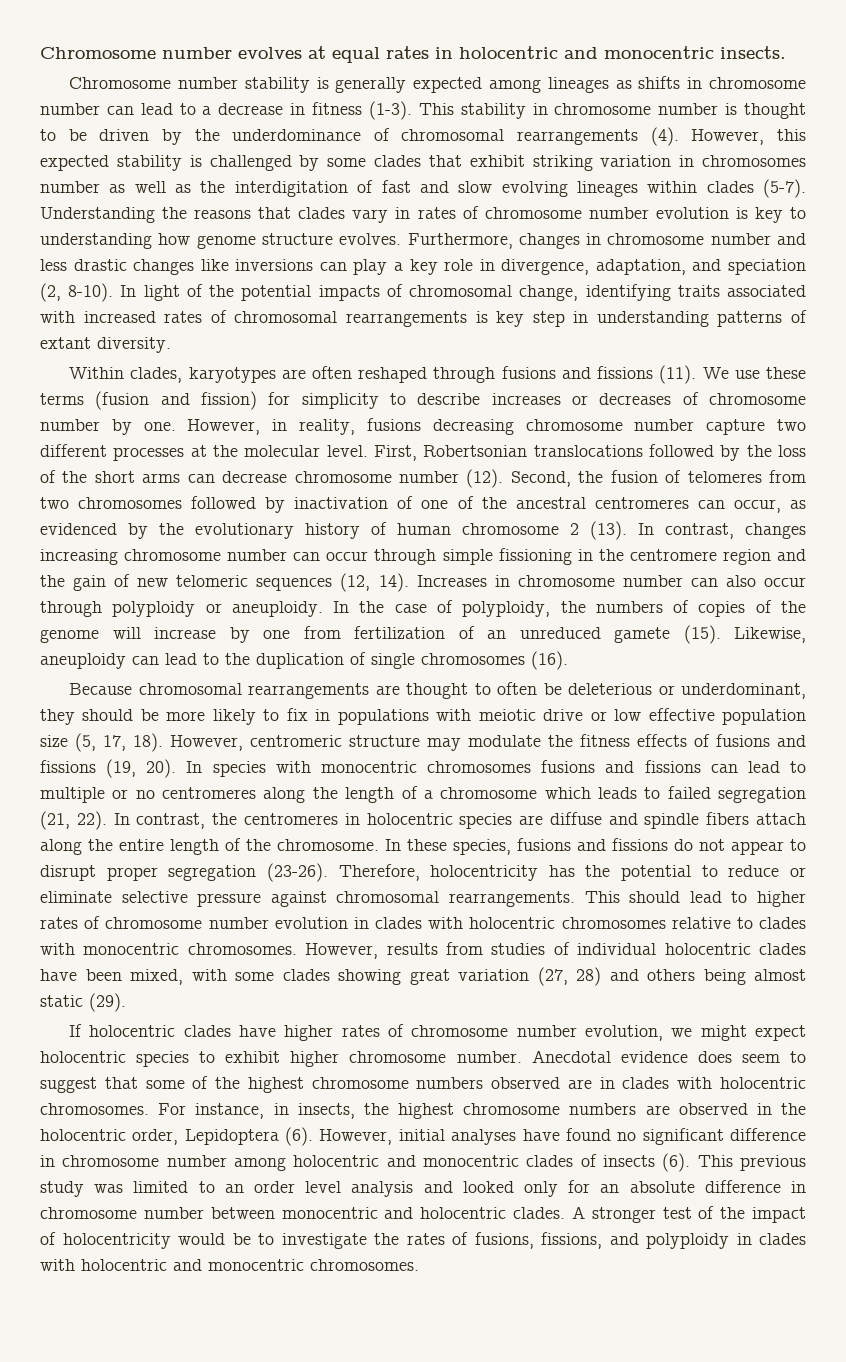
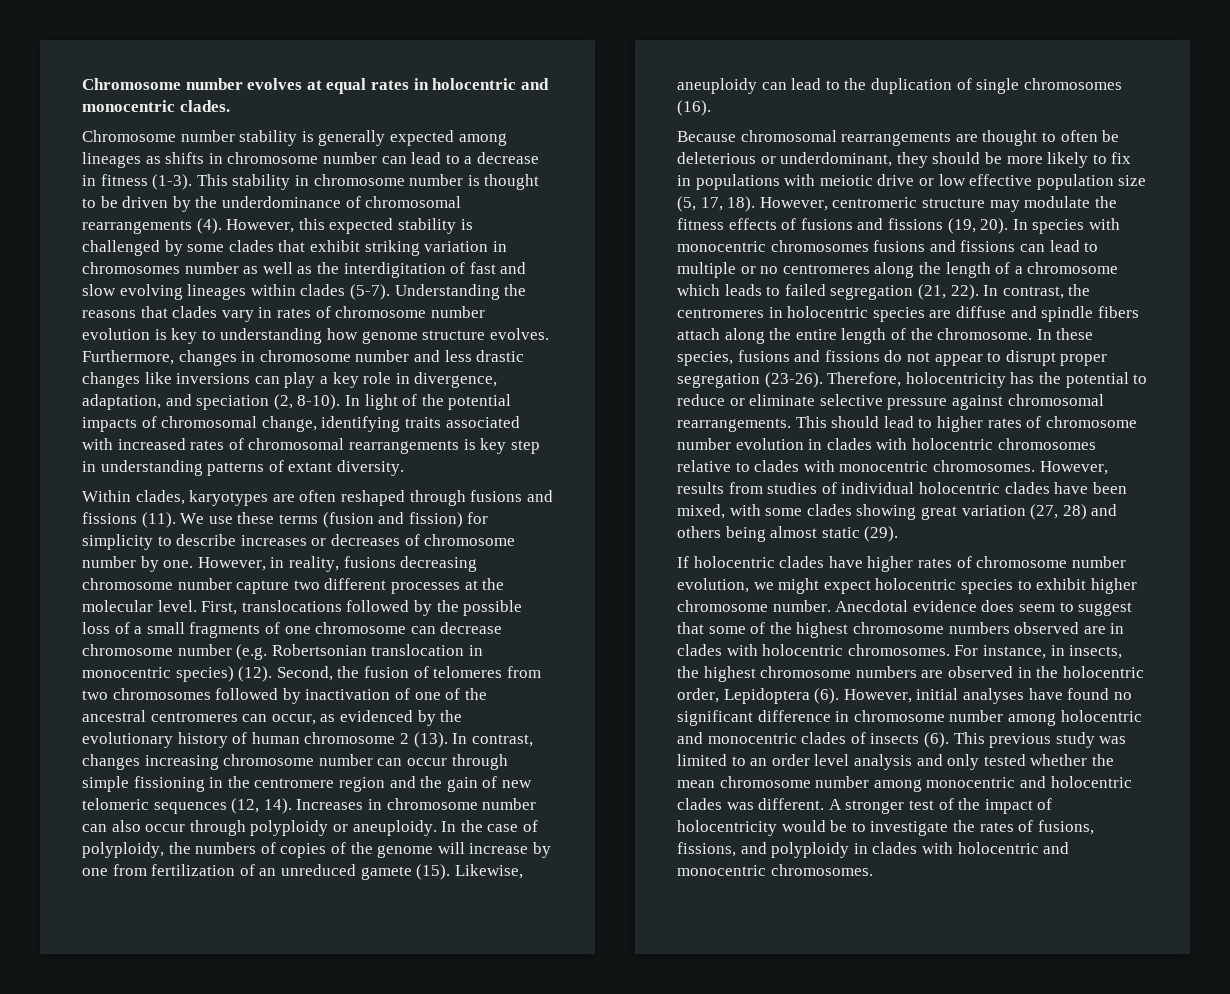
[720,46,786,59] insects. -> [179,100,230,112] clades.
[423,445,528,457] Robertsonian -> (238, 608) none
(772, 451) none -> [463,600,523,616] possible
[62,471,459,483] the short arms can decrease chromosome number -> [134,622,503,638] [82,644,483,660] [82,666,234,682] a small fragments of one chromosome can decrease chromosome number (e.g. Robertsonian translocation in monocentric species)
[462,1180,807,1197] [40,1207,275,1219] looked only for an absolute difference in chromosome number between -> [947,754,1114,770] [677,776,922,792] only tested whether the mean chromosome number among
[513,1207,565,1219] clades. -> [677,798,825,810] clades was different.

